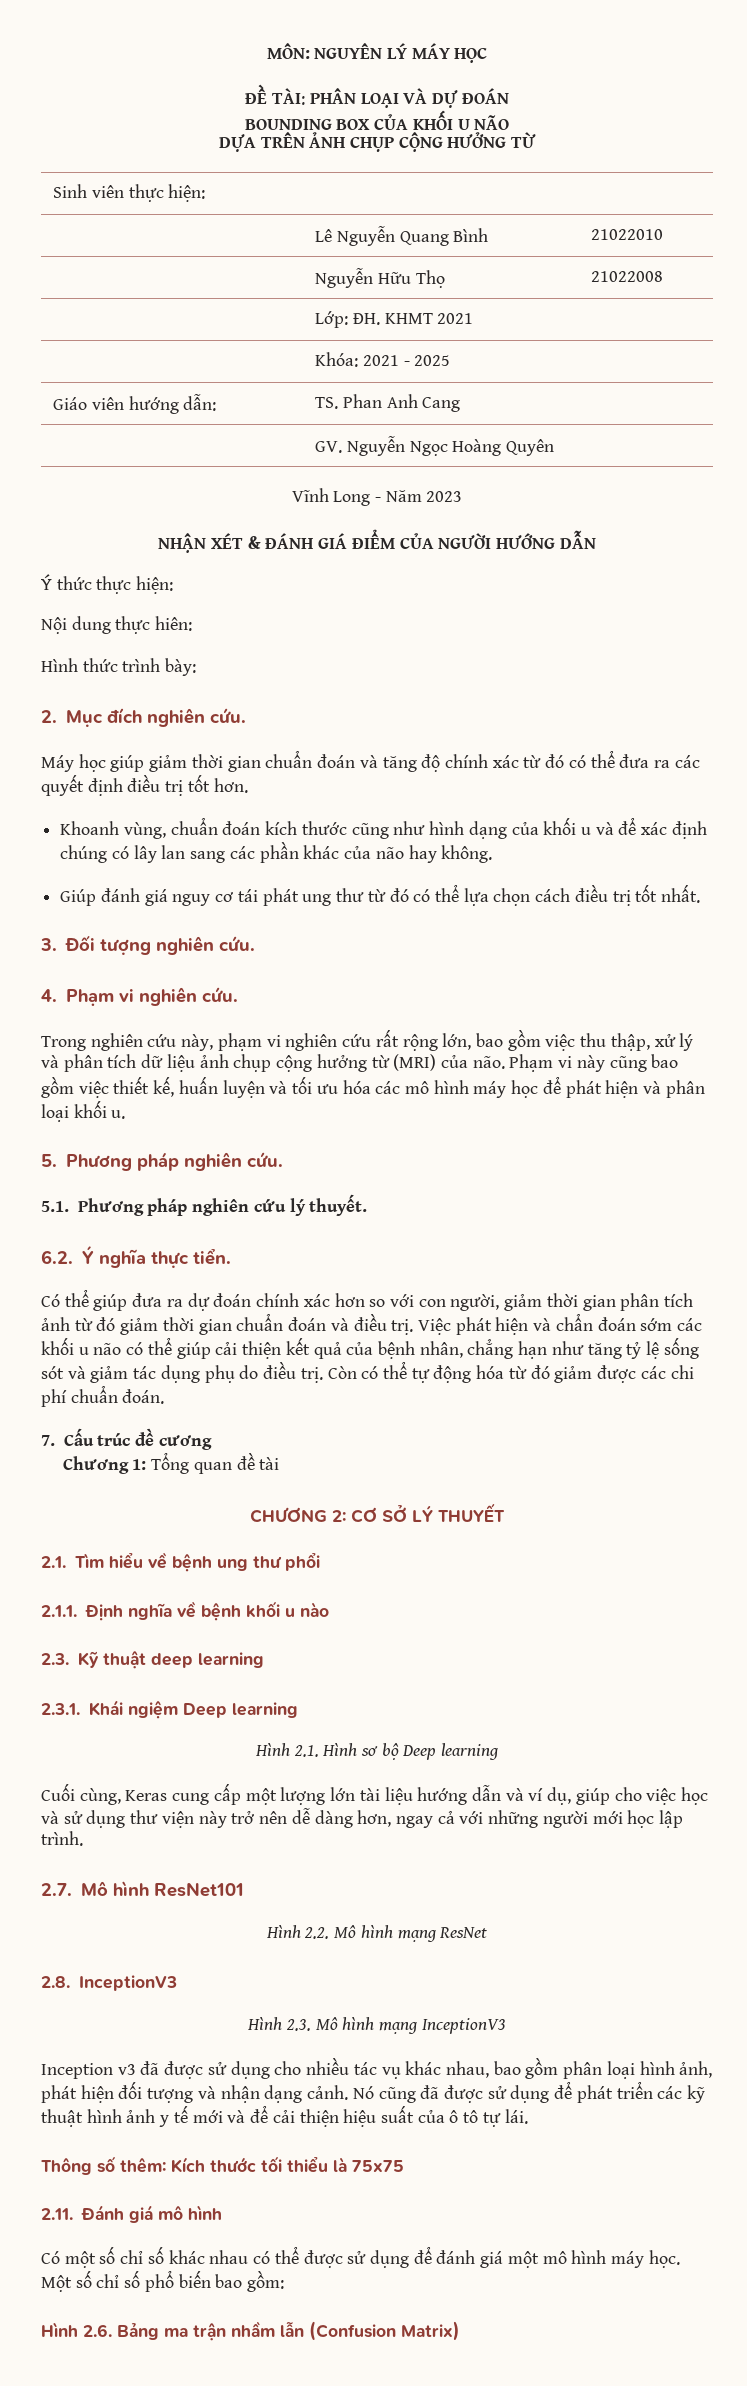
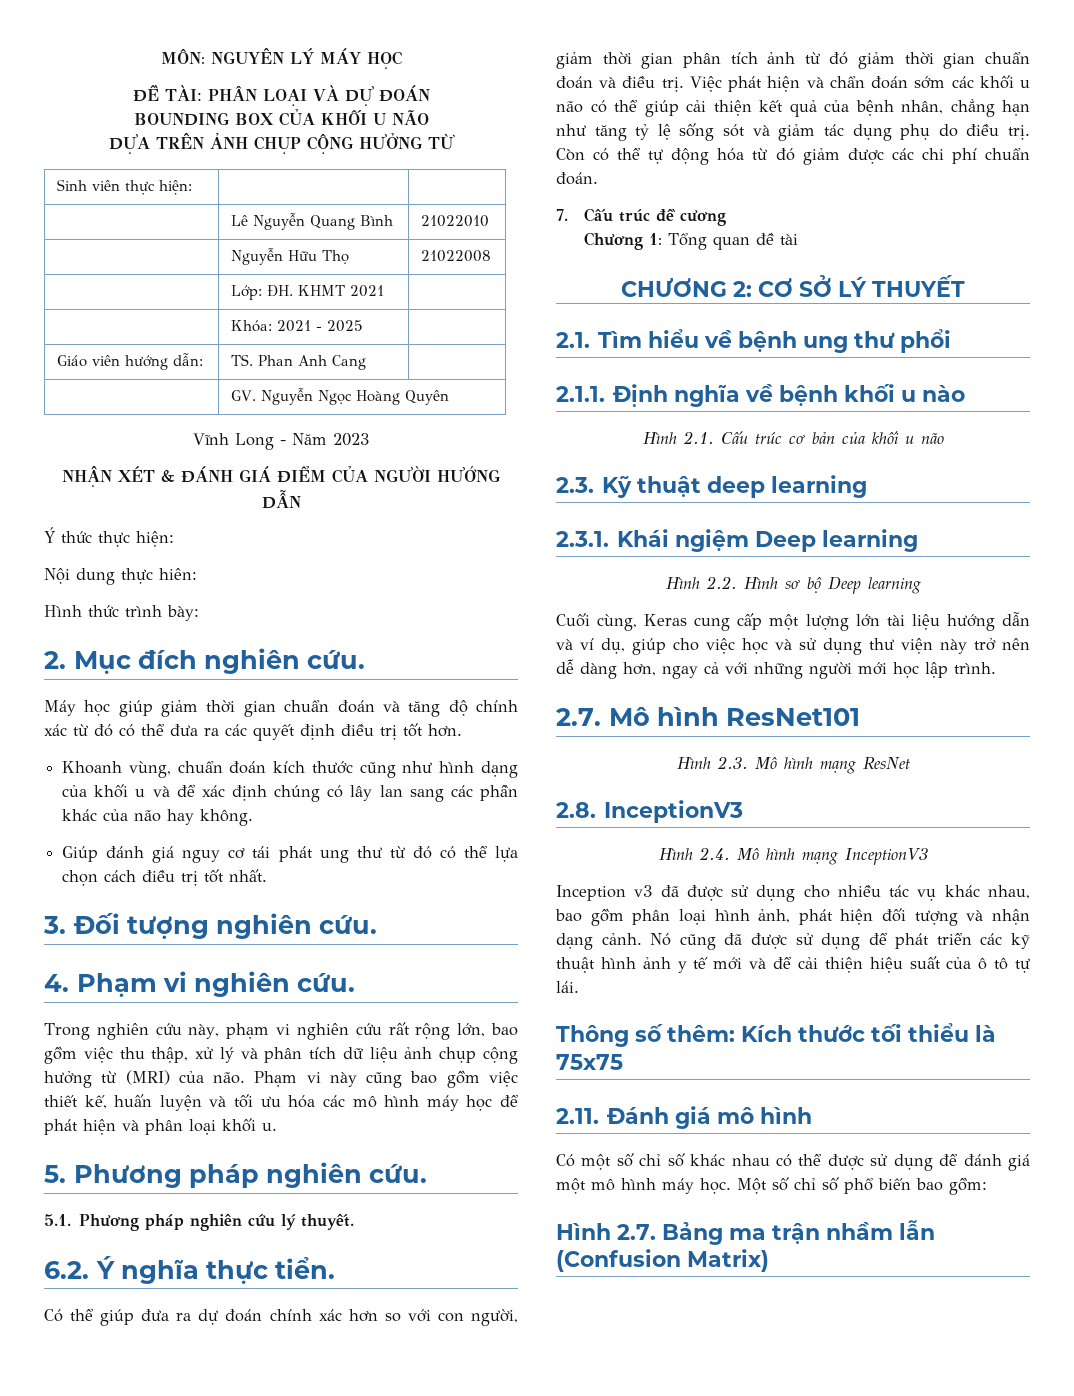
(329, 1609) none -> [642,431,944,444] // Hình 2.1. Cấu trúc cơ bản của khối u não
[293,1745,319,1757] 2.1. -> [705,576,737,589] 2.2.
[304,1927,330,1939] 2.2. -> [716,756,748,769] 2.3.
[285,2019,311,2031] 2.3. -> [698,847,730,860] 2.4.
[83,2324,112,2337] 2.6. -> [617,1224,656,1240] 2.7.

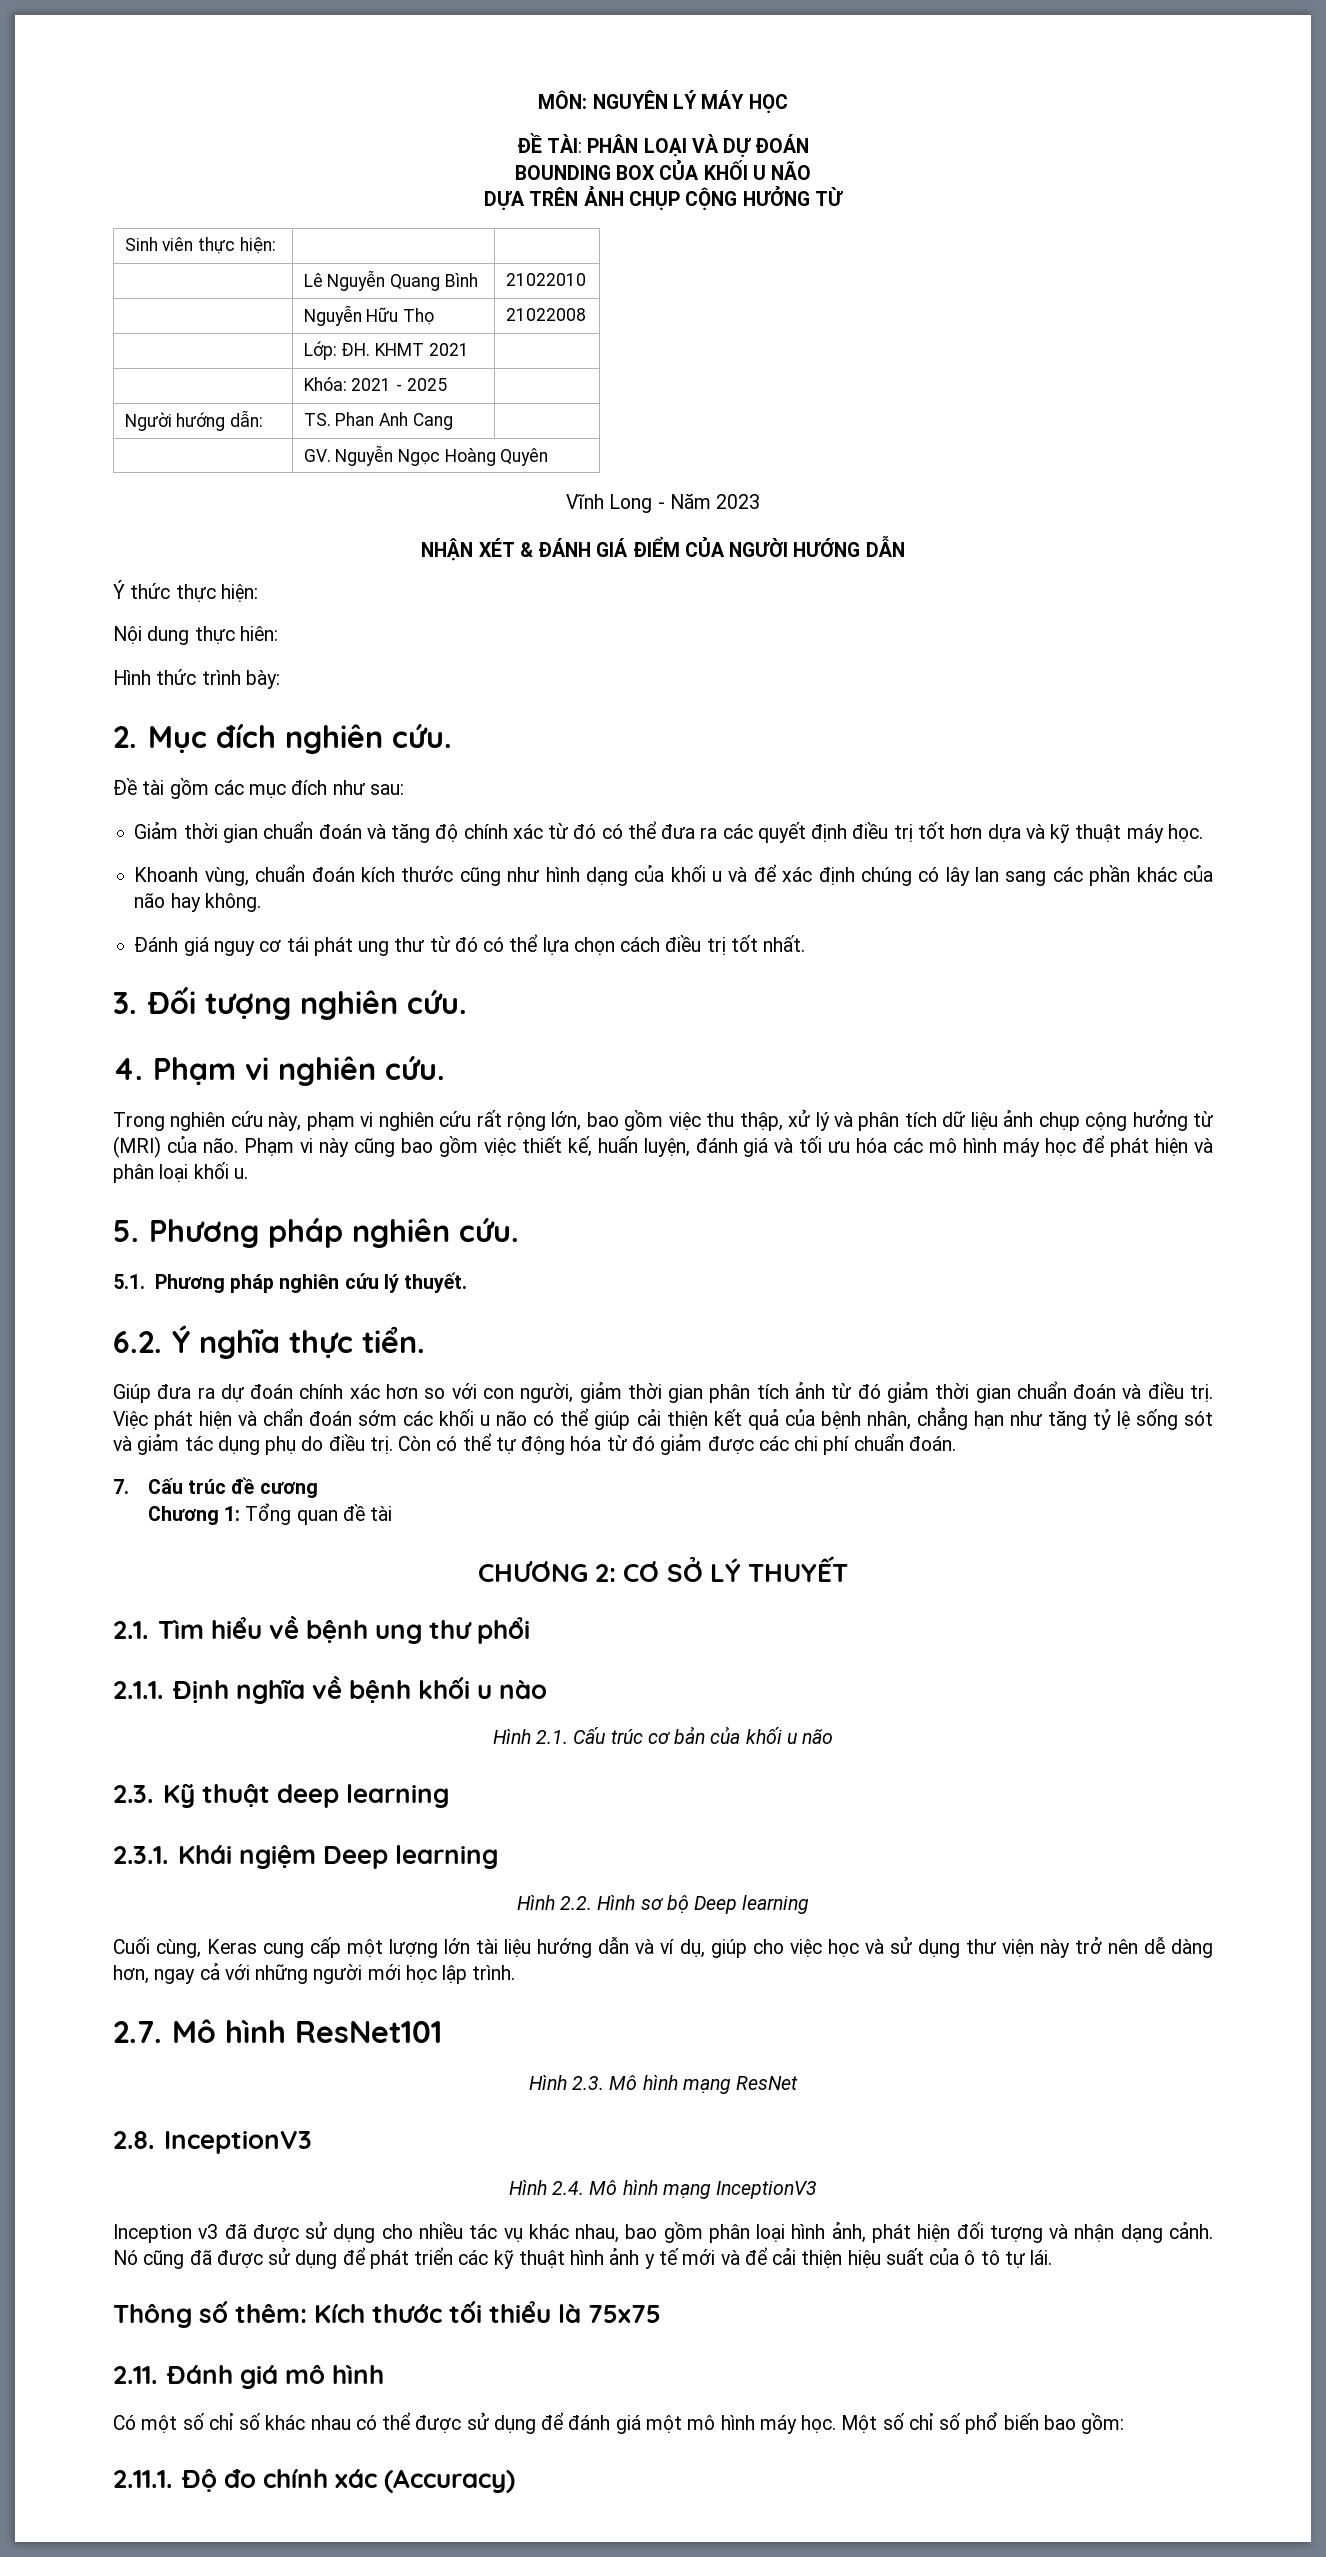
[57,355,121,367] Giáo viên -> [124,412,172,431] Người
[44,700,199,717] Máy học giúp giảm -> [113,778,404,799] [134,822,179,839] Đề tài gồm các mục đích như sau: // Giảm
[428,724,462,737] hơn. -> [950,824,1203,843] hơn dựa và kỹ thuật máy học.
[62,846,145,862] Giúp đánh -> [134,937,179,952] Đánh
[159,1095,202,1111] luyện -> [643,1138,769,1157] luyện, đánh giá
[44,1308,135,1326] Có thể giúp -> [113,1384,151,1403] Giúp
[556,1220,935,1245] [556,1249,769,1272] Hình 2.7. Bảng ma trận nhầm lẫn (Confusion Matrix) -> [113,2469,515,2493] 2.11.1. Độ đo chính xác (Accuracy)

